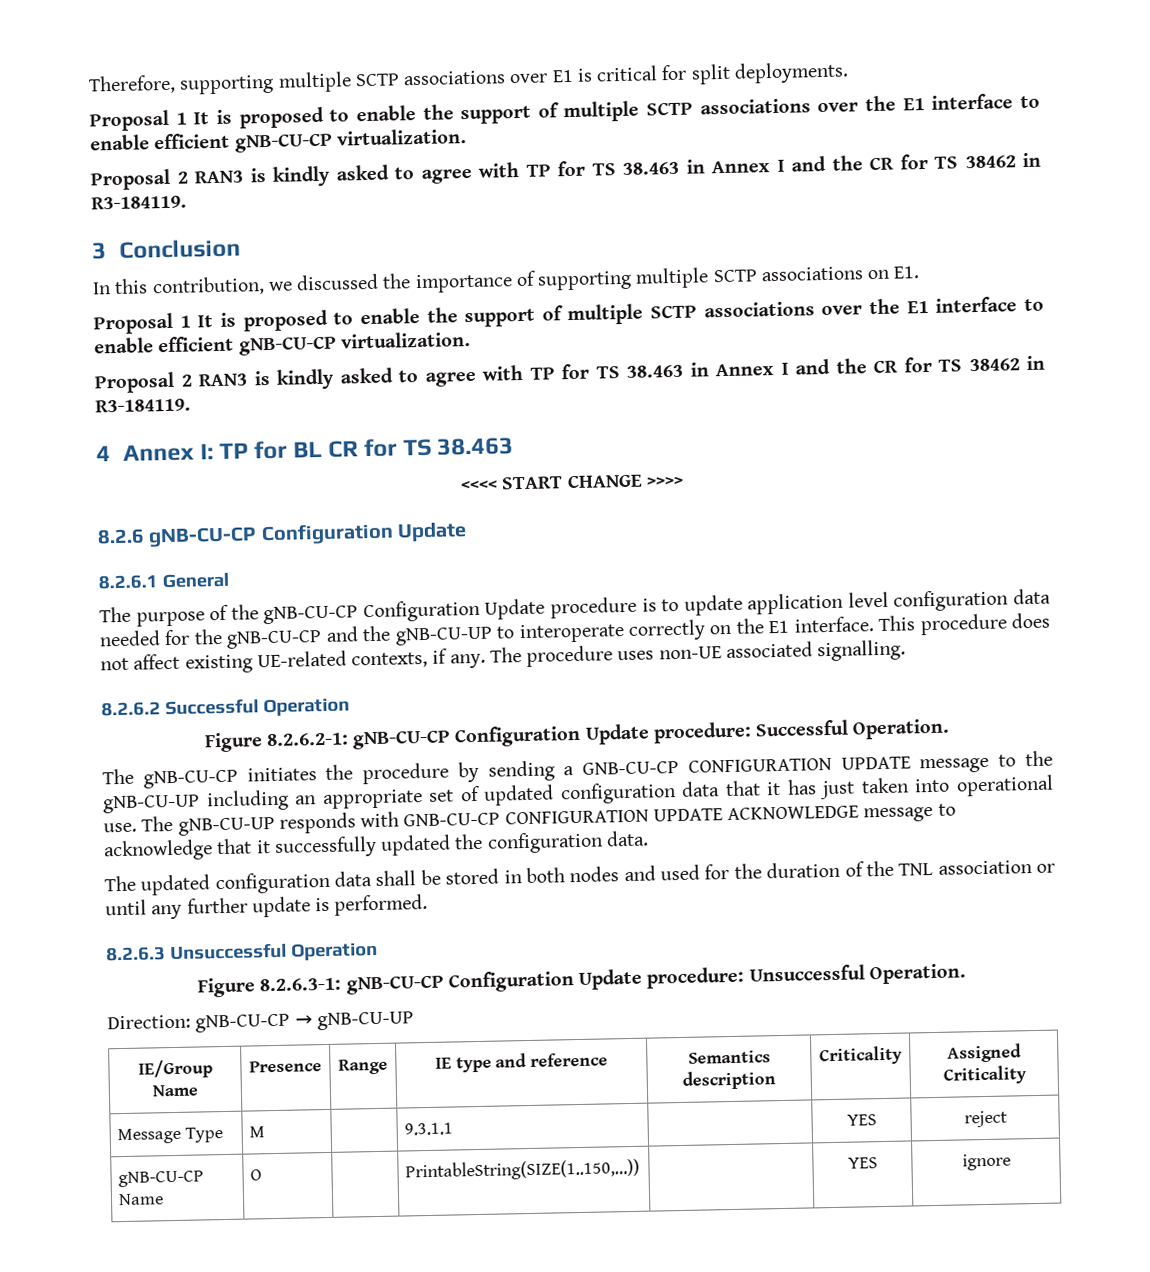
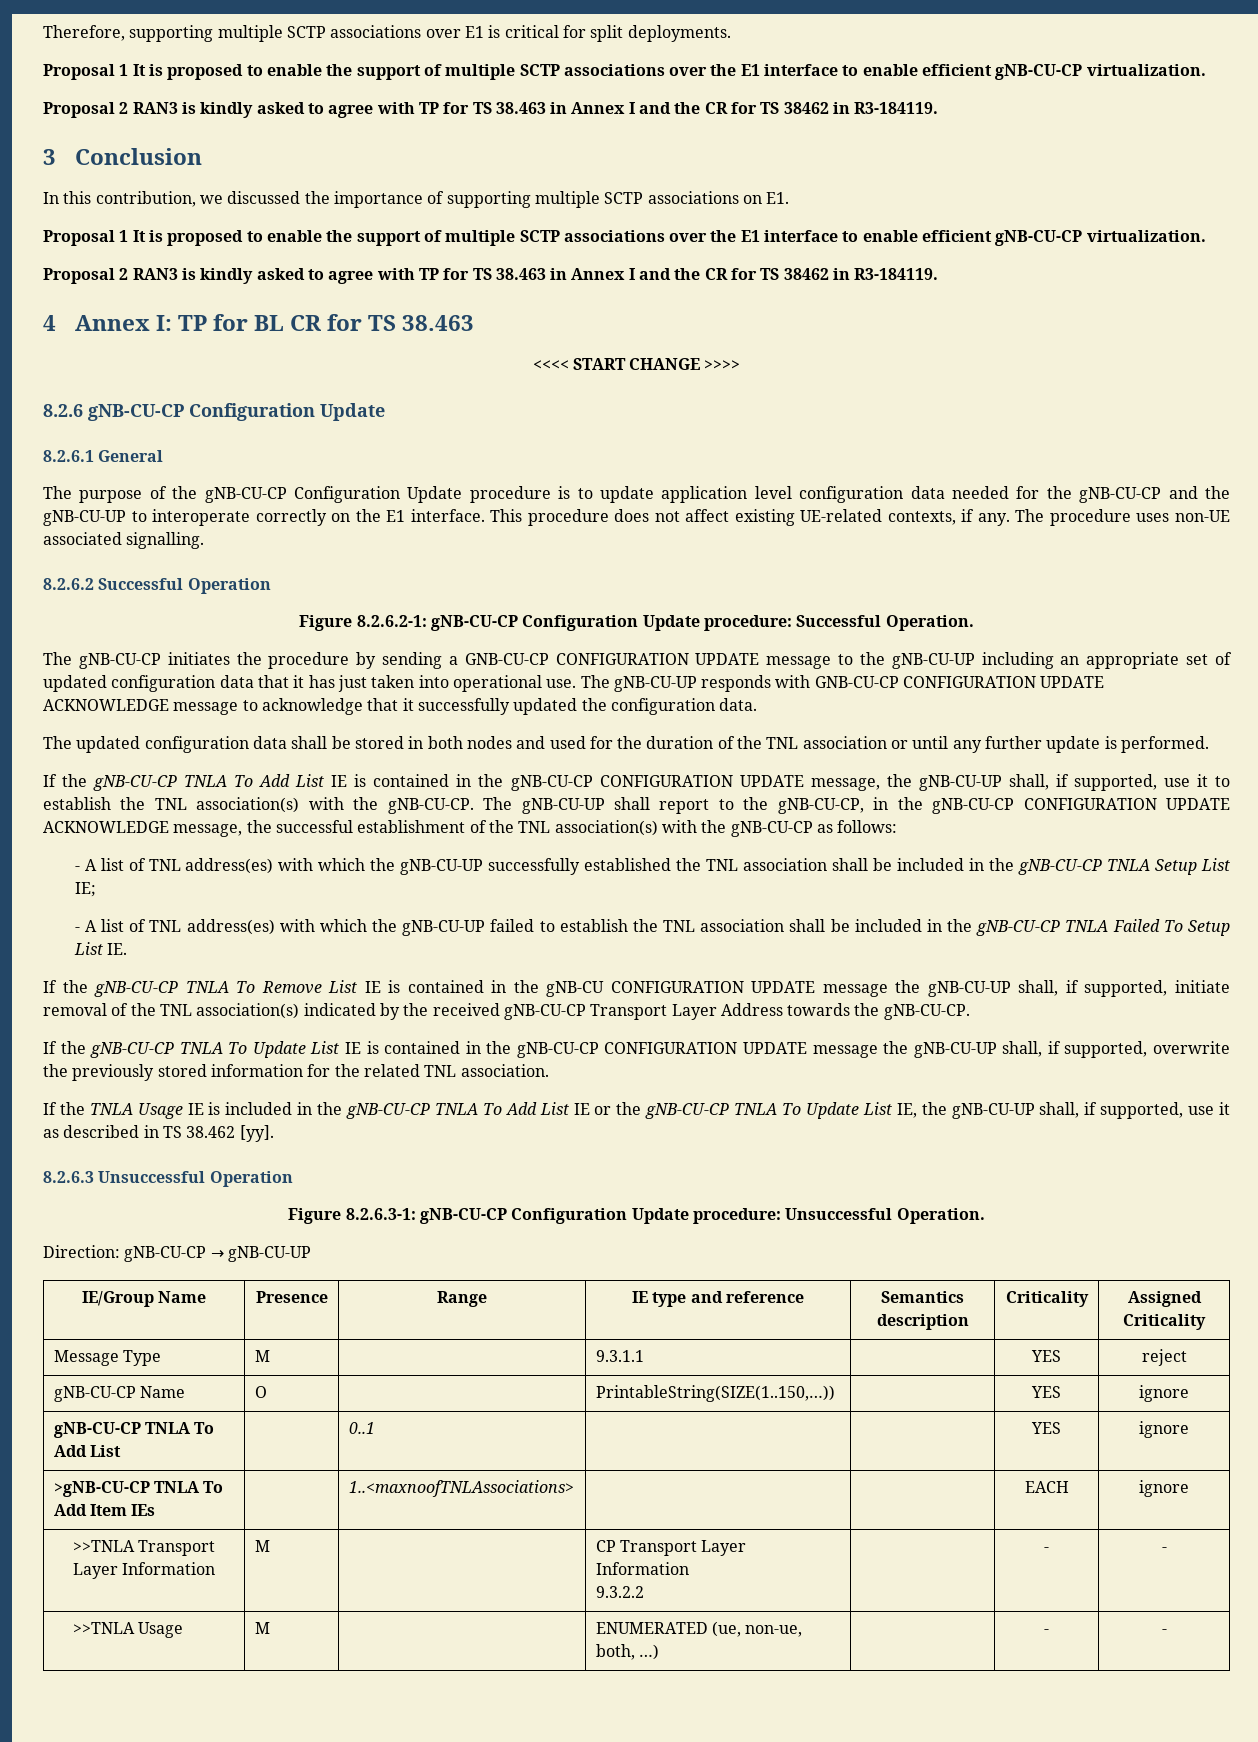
(429, 904) none -> [43,774,1231,791] [43,797,1230,814] [43,820,898,837] [74,858,1231,875] [74,882,96,897] [74,919,1231,936] [73,942,127,955] [43,980,1230,997] [43,1003,970,1020] [43,1041,1230,1058] [43,1064,549,1081] [43,1102,1230,1119] [43,1125,274,1142] // If the gNB-CU-CP TNLA To Add List IE is contained in the gNB-CU-CP CONFIGURATION UPDATE message, the gNB-CU-UP shall, if supported, use it to establish the TNL association(s) with the gNB-CU-CP. The gNB-CU-UP shall report to the gNB-CU-CP, in the gNB-CU-CP CONFIGURATION UPDATE ACKNOWLEDGE message, the successful establishment of the TNL association(s) with the gNB-CU-CP as follows: // - A list of TNL address(es) with which the gNB-CU-UP successfully established the TNL association shall be included in the gNB-CU-CP TNLA Setup List IE; // - A list of TNL address(es) with which the gNB-CU-UP failed to establish the TNL association shall be included in the gNB-CU-CP TNLA Failed To Setup List IE. // If the gNB-CU-CP TNLA To Remove List IE is contained in the gNB-CU CONFIGURATION UPDATE message the gNB-CU-UP shall, if supported, initiate removal of the TNL association(s) indicated by the received gNB-CU-CP Transport Layer Address towards the gNB-CU-CP. // If the gNB-CU-CP TNLA To Update List IE is contained in the gNB-CU-CP CONFIGURATION UPDATE message the gNB-CU-UP shall, if supported, overwrite the previously stored information for the related TNL association. // If the TNLA Usage IE is included in the gNB-CU-CP TNLA To Add List IE or the gNB-CU-CP TNLA To Update List IE, the gNB-CU-UP shall, if supported, use it as described in TS 38.462 [yy].
(1011, 1162) none -> [53,1422,215,1438] [53,1445,121,1457] [348,1422,375,1434] [1031,1422,1061,1434] [1139,1421,1189,1438] [53,1481,224,1497] [53,1504,156,1516] [348,1480,574,1497] [1024,1481,1069,1493] [1139,1480,1189,1497] [72,1540,215,1556] [72,1562,215,1579] [254,1540,270,1552] [595,1540,747,1556] [595,1562,689,1575] [595,1586,644,1598] [1044,1547,1049,1552] [1161,1547,1167,1552] [72,1622,183,1638] [254,1622,270,1634] [595,1621,803,1637] [595,1644,659,1660] [1044,1629,1049,1634] [1161,1629,1167,1634] // gNB-CU-CP TNLA To Add List | | 0..1 | | | YES | ignore // >gNB-CU-CP TNLA To Add Item IEs | | 1..<maxnoofTNLAssociations> | | | EACH | ignore // >>TNLA Transport Layer Information | M | | CP Transport Layer Information // 9.3.2.2 | | - | - // >>TNLA Usage | M | | ENUMERATED (ue, non-ue, both, …) | | - | -

